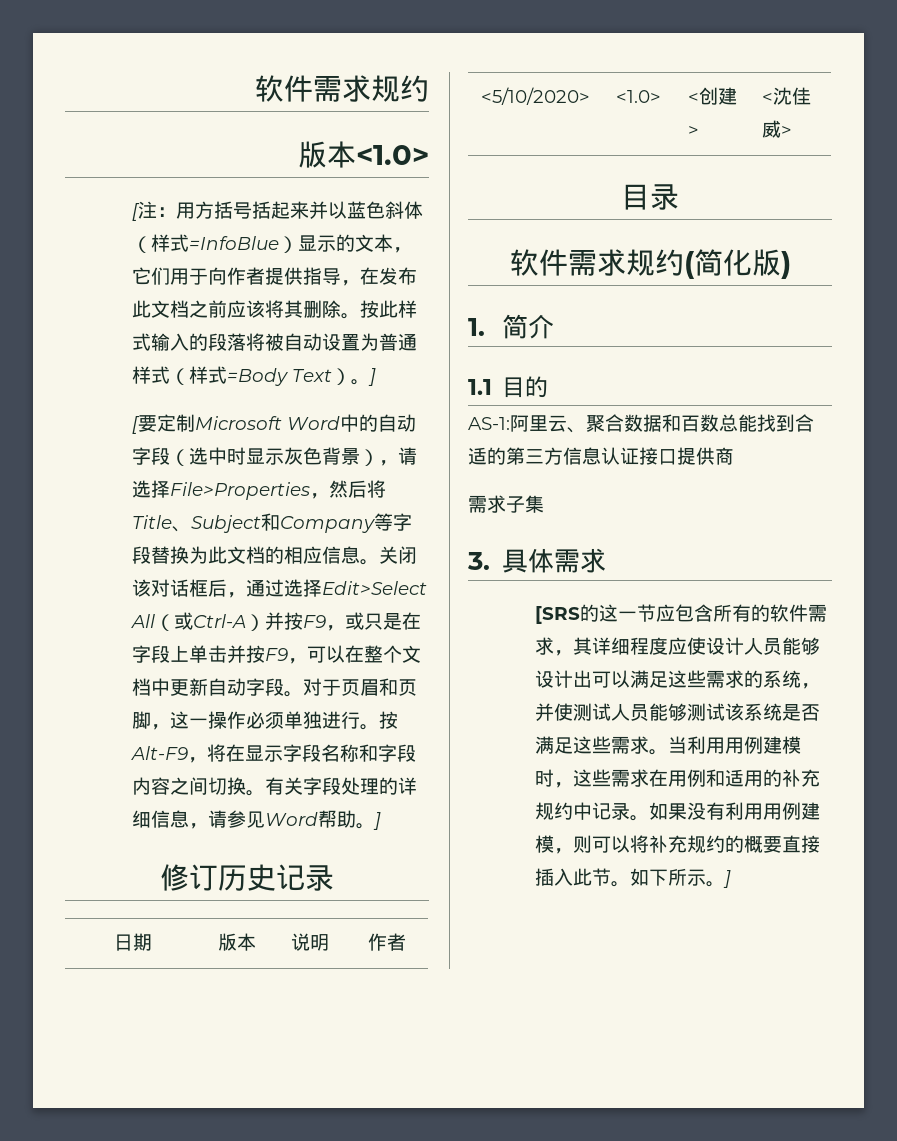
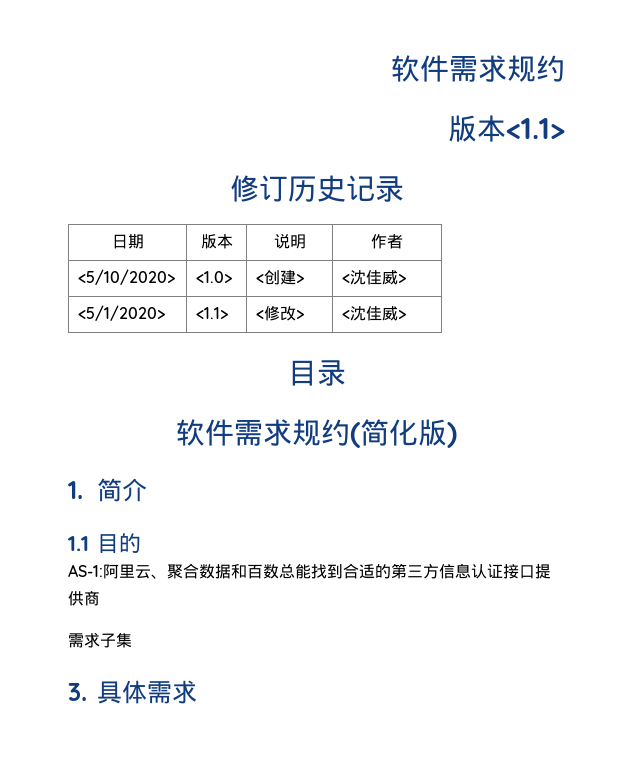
[356,145,429,165] [132,201,424,221] [132,234,413,253] [132,267,418,286] [132,300,418,319] [132,333,418,351] [132,366,377,386] [132,414,417,434] [132,447,418,466] [132,480,387,500] [132,513,413,533] [132,546,418,565] [132,579,428,598] [131,612,422,631] [132,645,422,664] [132,678,418,697] [132,711,399,730] [131,744,417,763] [132,777,418,796] [132,810,382,830] <1.0> // [注：用方括号括起来并以蓝色斜体（样式=InfoBlue）显示的文本，它们用于向作者提供指导，在发布此文档之前应该将其删除。按此样式输入的段落将被自动设置为普通样式（样式=Body Text）。] // [要定制Microsoft Word中的自动字段（选中时显示灰色背景），请选择File>Properties，然后将Title、Subject和Company等字段替换为此文档的相应信息。关闭该对话框后，通过选择Edit>Select All（或Ctrl-A）并按F9，或只是在字段上单击并按F9，可以在整个文档中更新自动字段。对于页眉和页脚，这一操作必须单独进行。按Alt-F9，将在显示字段名称和字段内容之间切换。有关字段处理的详细信息，请参见Word帮助。] -> [506,118,565,139] <1.1>
(792, 131) none -> [78,305,166,321] [196,307,229,319] [256,305,305,321] [342,306,407,321] // <5/1/2020> | <1.1> | <修改> | <沈佳威>
[535,604,828,624] [535,637,821,656] [535,670,821,689] [535,703,821,721] [535,736,802,755] [535,769,821,788] [535,802,821,821] [535,835,821,854] [535,868,732,888] // [SRS的这一节应包含所有的软件需求，其详细程度应使设计人员能够设计出可以满足这些需求的系统，并使测试人员能够测试该系统是否满足这些需求。当利用用例建模时，这些需求在用例和适用的补充规约中记录。如果没有利用用例建模，则可以将补充规约的概要直接插入此节。如下所示。] -> (198, 692) none

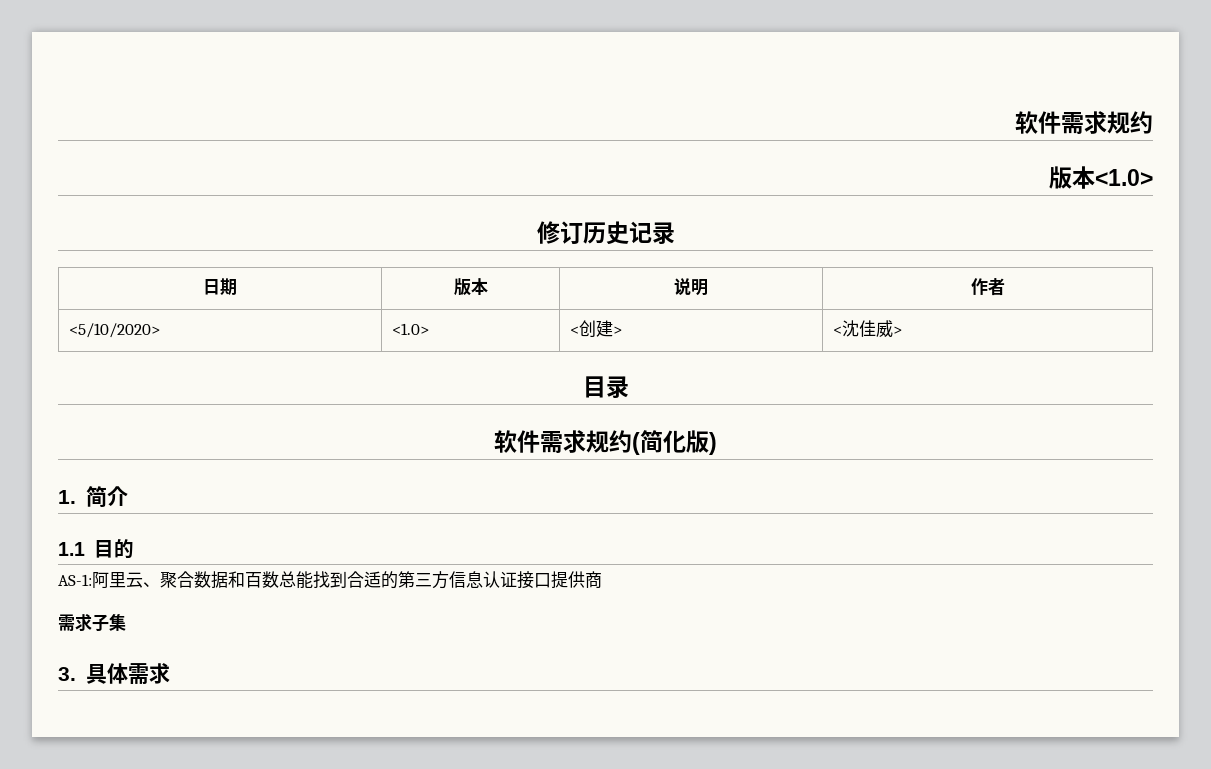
[506,118,565,139] <1.1> -> [1095,169,1153,186] <1.0>
[78,305,166,321] [196,307,229,319] [256,305,305,321] [342,306,407,321] // <5/1/2020> | <1.1> | <修改> | <沈佳威> -> (902, 330) none

